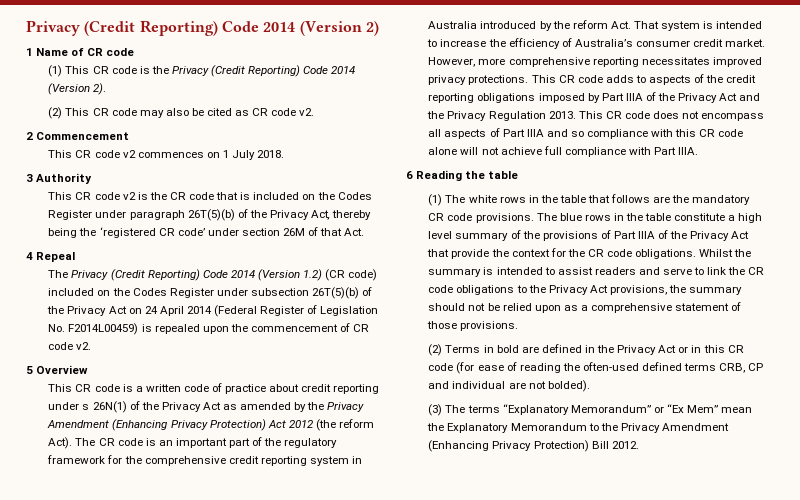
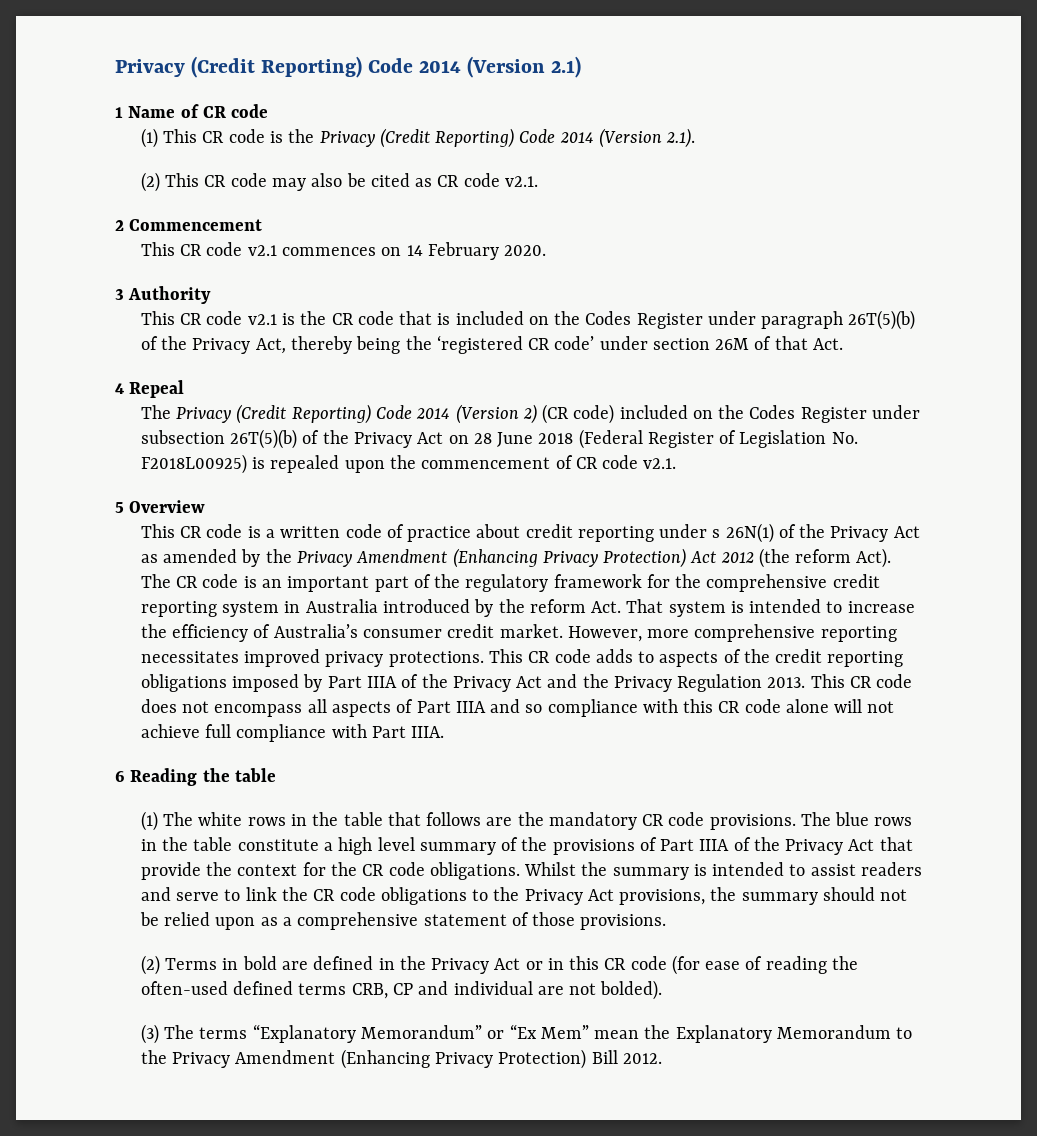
[26,20,379,36] Privacy (Credit Reporting) Code 2014 (Version 2) -> [115,56,582,78] Privacy (Credit Reporting) Code 2014 (Version 2.1)
[93,83,107,95] 2). -> [666,128,696,148] 2.1).
[299,108,315,116] v2. -> [504,176,538,187] v2.1.
[122,150,136,158] v2 -> [247,245,277,256] v2.1
[222,150,285,160] 1 July 2018. -> [406,242,547,260] 14 February 2020.
[122,192,136,200] v2 -> [247,314,277,325] v2.1
[303,269,323,281] 1.2) -> [522,404,537,424] 2)
[144,306,212,316] 24 April 2014 -> [473,432,574,447] 28 June 2018
[68,323,139,335] F2014L00459) -> [140,454,247,474] F2018L00925)
[76,342,92,350] v2. -> [643,458,677,469] v2.1.

